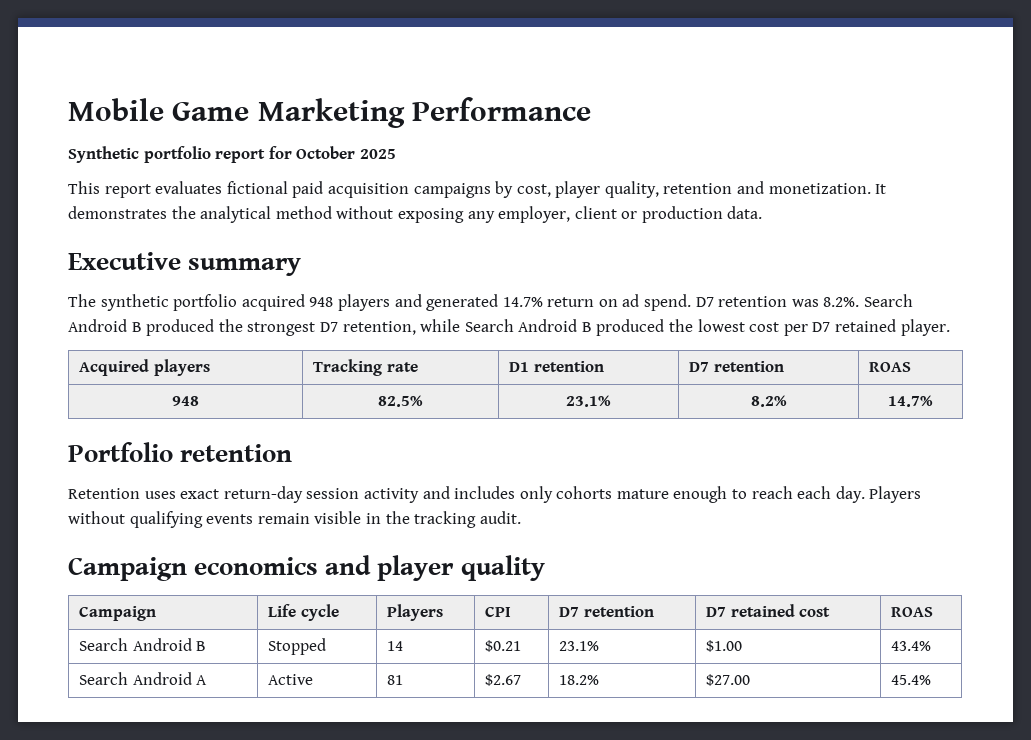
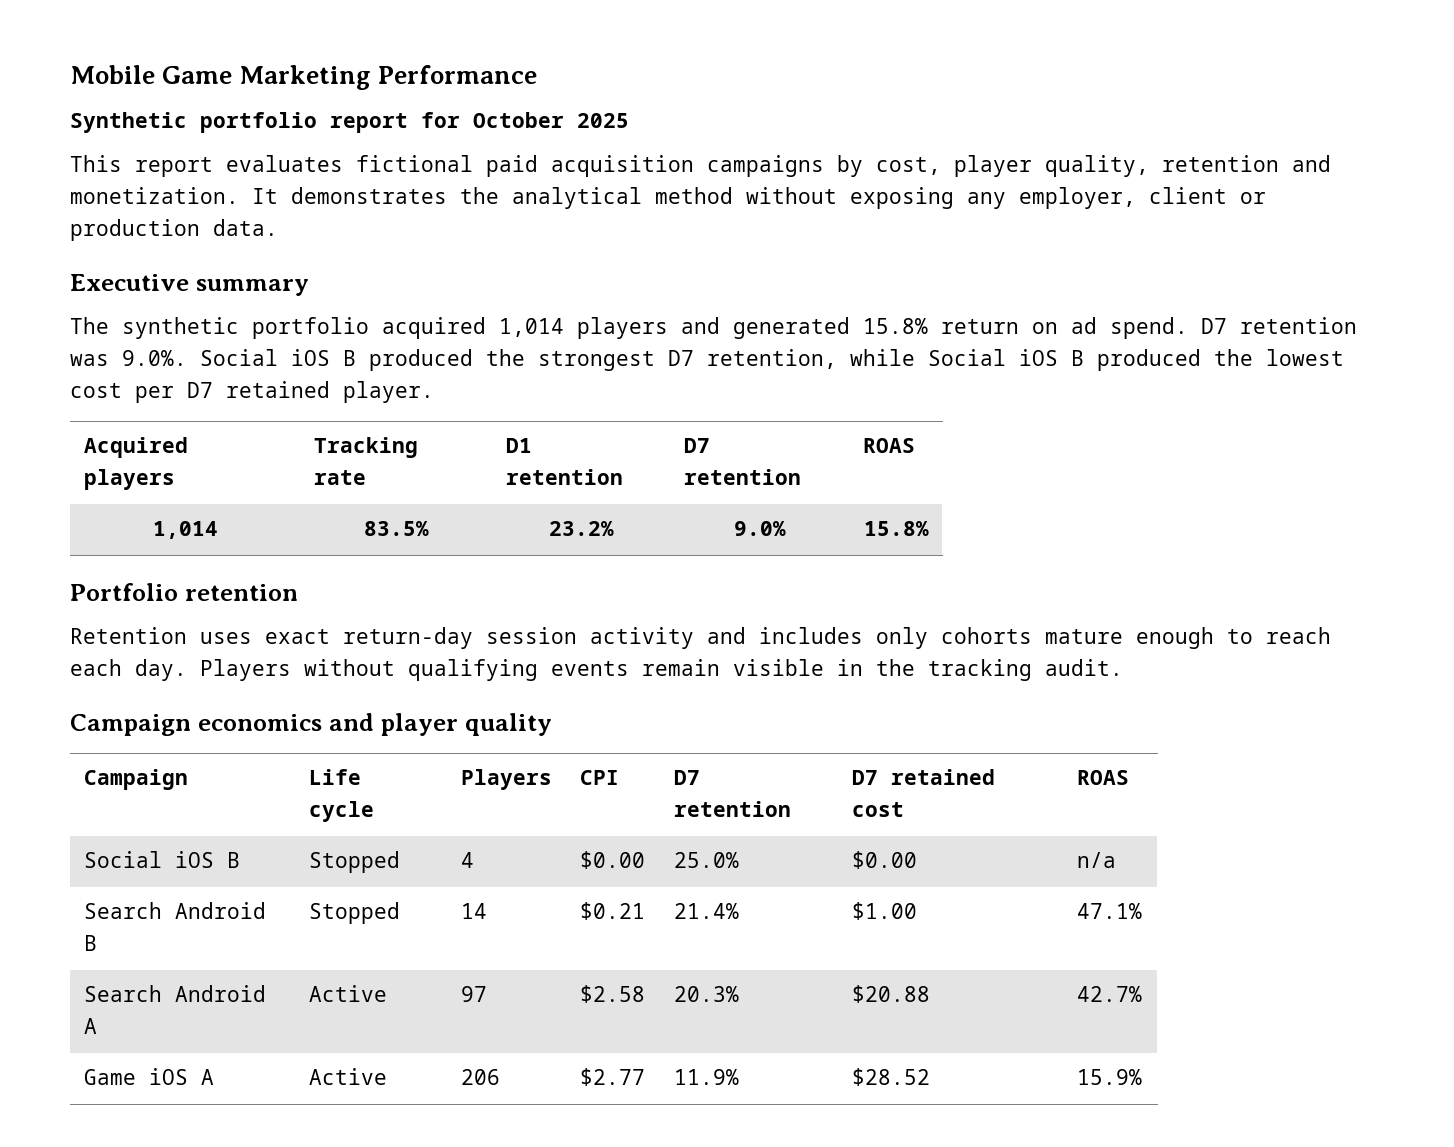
[309,297,334,307] 948 -> [499,318,564,337] 1,014
[502,297,543,307] 14.7% -> [863,318,928,334] 15.8%
[823,294,914,307] [68,319,127,332] 8.2%. Search Android -> [122,349,330,366] 9.0%. Social iOS
[464,319,578,332] Search Android -> [928,349,1058,366] Social iOS
[172,396,199,406] [378,395,423,407] [566,395,611,407] [750,395,787,407] [888,395,933,407] 948 | 82.5% | 23.1% | 8.2% | 14.7% -> [153,521,218,539] [364,521,429,536] [549,521,614,536] [734,521,786,536] [863,521,929,536] 1,014 | 83.5% | 23.2% | 9.0% | 15.8%
(934, 612) none -> [83,851,240,868] [308,851,400,873] [460,852,474,868] [579,851,645,869] [673,852,739,868] [851,851,917,869] [1076,852,1116,868] // Social iOS B | Stopped | 4 | $0.00 | 25.0% | $0.00 | n/a
[559,641,600,651] 23.1% -> [673,903,739,919] 21.4%
[891,641,932,651] 43.4% -> [1076,903,1142,919] 47.1%
[387,675,404,685] [485,674,522,686] [559,675,600,685] [706,674,751,686] [891,675,932,685] 81 | $2.67 | 18.2% | $27.00 | 45.4% -> [460,986,487,1002] [579,985,645,1003] [673,986,739,1002] [851,985,930,1003] [1076,986,1142,1002] [83,1068,214,1085] [308,1068,387,1085] [460,1069,500,1085] [579,1068,645,1086] [673,1069,739,1085] [851,1068,930,1086] [1076,1069,1142,1085] 97 | $2.58 | 20.3% | $20.88 | 42.7% // Game iOS A | Active | 206 | $2.77 | 11.9% | $28.52 | 15.9%

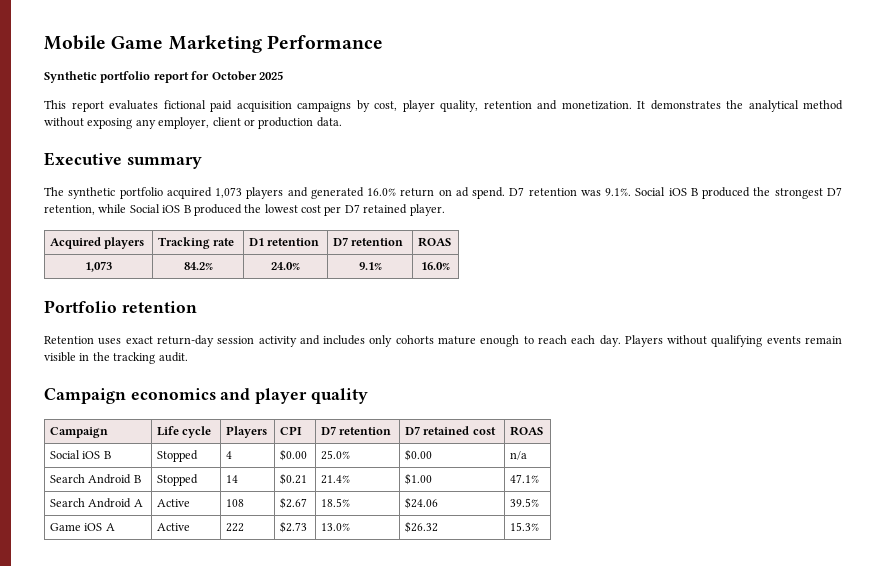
[499,318,564,337] 1,014 -> [215,187,243,198] 1,073
[863,318,928,334] 15.8% -> [367,188,397,196] 16.0%
[122,350,187,366] 9.0%. -> [605,188,632,196] 9.1%.
[153,521,218,539] [364,521,429,536] [549,521,614,536] [734,521,786,536] [863,521,929,536] 1,014 | 83.5% | 23.2% | 9.0% | 15.8% -> [85,261,112,272] [183,262,213,270] [271,262,300,270] [358,262,382,270] [421,262,451,270] 1,073 | 84.2% | 24.0% | 9.1% | 16.0%
[460,986,487,1002] [579,985,645,1003] [673,986,739,1002] [851,985,930,1003] [1076,986,1142,1002] 97 | $2.58 | 20.3% | $20.88 | 42.7% -> [226,499,245,507] [280,497,308,509] [321,498,351,507] [405,497,439,509] [510,498,540,507] 108 | $2.67 | 18.5% | $24.06 | 39.5%
[460,1069,500,1085] [579,1068,645,1086] [673,1069,739,1085] [851,1068,930,1086] [1076,1069,1142,1085] 206 | $2.77 | 11.9% | $28.52 | 15.9% -> [226,523,245,532] [280,521,308,533] [321,523,351,531] [405,521,439,533] [510,522,540,531] 222 | $2.73 | 13.0% | $26.32 | 15.3%

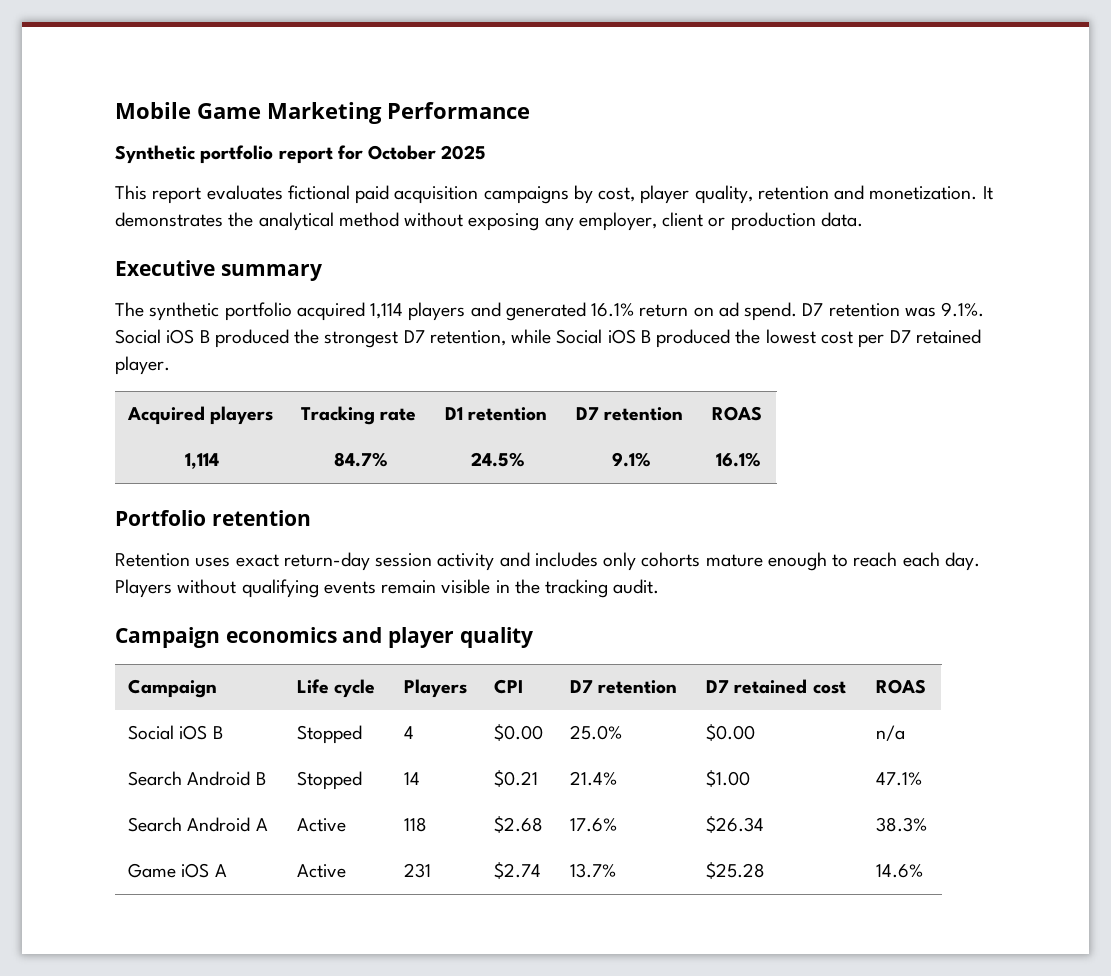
[215,187,243,198] 1,073 -> [370,303,404,319] 1,114
[367,188,397,196] 16.0% -> [591,303,635,317] 16.1%
[85,261,112,272] [183,262,213,270] [271,262,300,270] 1,073 | 84.2% | 24.0% -> [185,453,219,469] [333,452,388,467] [471,452,525,467] 1,114 | 84.7% | 24.5%
[421,262,451,270] 16.0% -> [715,452,761,467] 16.1%
[226,499,245,507] [280,497,308,509] [321,498,351,507] [405,497,439,509] [510,498,540,507] 108 | $2.67 | 18.5% | $24.06 | 39.5% -> [404,817,428,832] [494,816,544,834] [570,818,618,832] [706,816,765,834] [876,817,928,832] 118 | $2.68 | 17.6% | $26.34 | 38.3%
[226,523,245,532] [280,521,308,533] [321,523,351,531] [405,521,439,533] [510,522,540,531] 222 | $2.73 | 13.0% | $26.32 | 15.3% -> [404,863,432,878] [494,862,542,880] [570,863,617,878] [706,862,766,880] [876,864,924,878] 231 | $2.74 | 13.7% | $25.28 | 14.6%

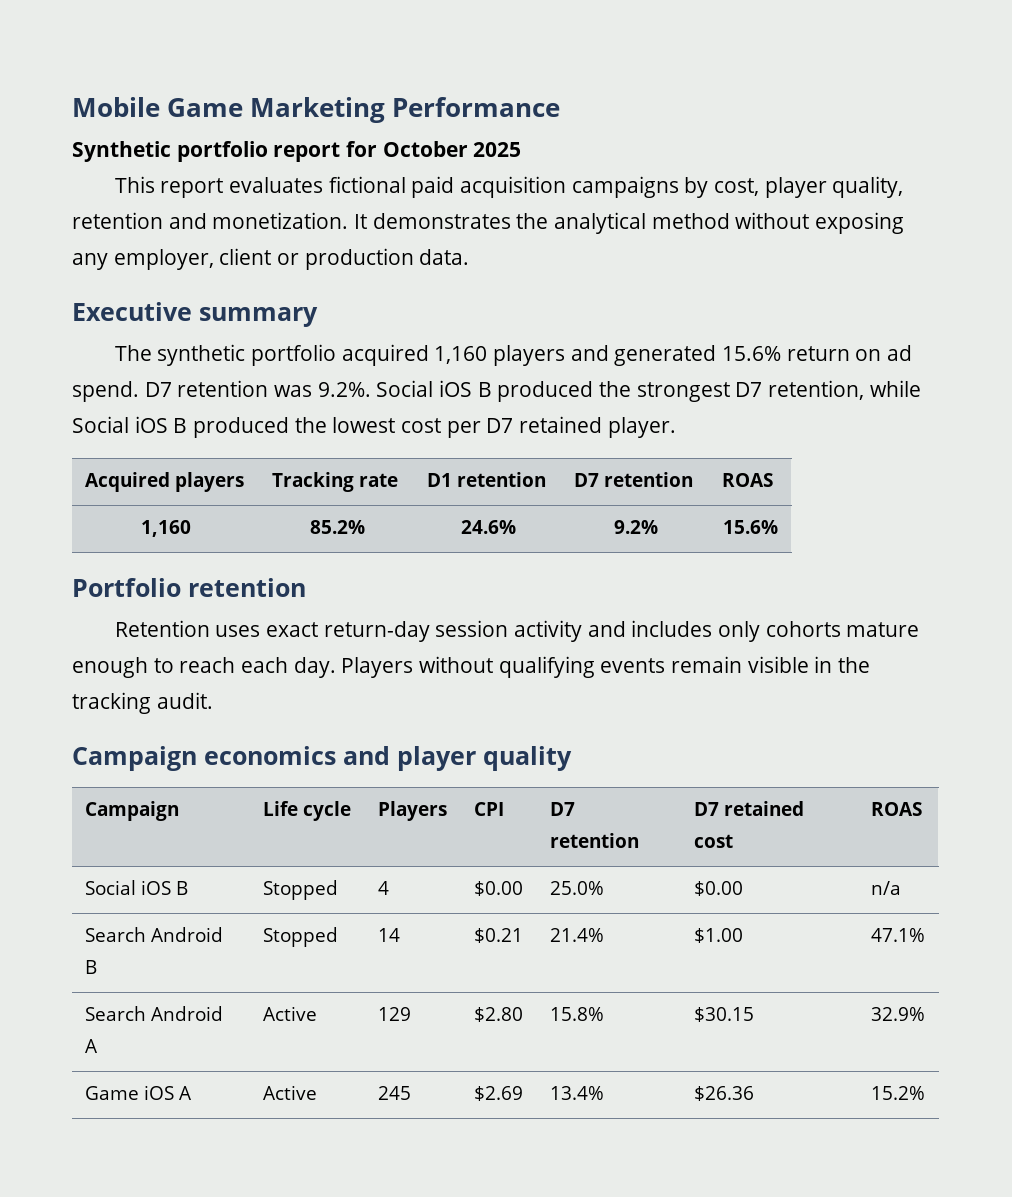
[370,303,404,319] 1,114 -> [434,346,488,364] 1,160
[591,303,635,317] 16.1% -> [722,346,782,361] 15.6%
[941,302,985,317] 9.1%. -> [317,382,371,397] 9.2%.
[185,453,219,469] [333,452,388,467] [471,452,525,467] [612,452,651,467] [715,452,761,467] 1,114 | 84.7% | 24.5% | 9.1% | 16.1% -> [141,520,191,537] [309,520,365,534] [460,520,516,534] [613,520,658,534] [723,520,778,534] 1,160 | 85.2% | 24.6% | 9.2% | 15.6%
[404,817,428,832] [494,816,544,834] [570,818,618,832] [706,816,765,834] [876,817,928,832] 118 | $2.68 | 17.6% | $26.34 | 38.3% -> [377,1007,411,1021] [473,1007,523,1022] [549,1007,604,1021] [693,1007,754,1022] [870,1007,925,1021] 129 | $2.80 | 15.8% | $30.15 | 32.9%
[404,863,432,878] [494,862,542,880] [570,863,617,878] [706,862,766,880] [876,864,924,878] 231 | $2.74 | 13.7% | $25.28 | 14.6% -> [377,1086,411,1100] [473,1086,523,1101] [549,1086,604,1100] [693,1086,754,1101] [870,1086,925,1100] 245 | $2.69 | 13.4% | $26.36 | 15.2%

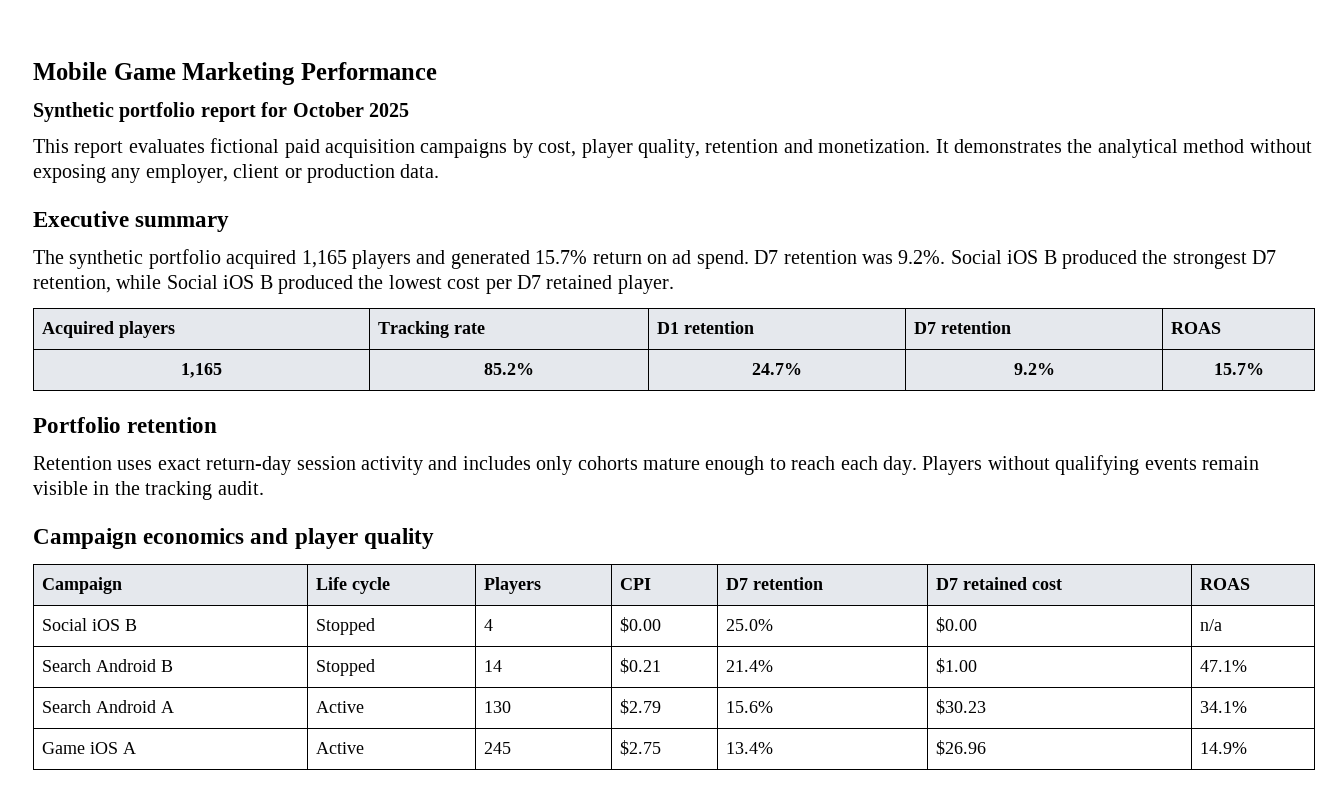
[434,346,488,364] 1,160 -> [301,250,347,268] 1,165
[722,346,782,361] 15.6% -> [535,250,588,264] 15.7%
[141,520,191,537] 1,160 -> [181,363,222,378] 1,165
[460,520,516,534] 24.6% -> [752,363,802,375] 24.7%
[723,520,778,534] 15.6% -> [1213,363,1264,375] 15.7%
[377,1007,411,1021] [473,1007,523,1022] [549,1007,604,1021] [693,1007,754,1022] [870,1007,925,1021] 129 | $2.80 | 15.8% | $30.15 | 32.9% -> [483,701,511,713] [619,699,661,715] [725,701,773,713] [935,699,986,715] [1199,701,1247,713] 130 | $2.79 | 15.6% | $30.23 | 34.1%
[473,1086,523,1101] $2.69 -> [619,740,661,756] $2.75
[693,1086,754,1101] [870,1086,925,1100] $26.36 | 15.2% -> [935,740,986,756] [1199,742,1247,754] $26.96 | 14.9%

